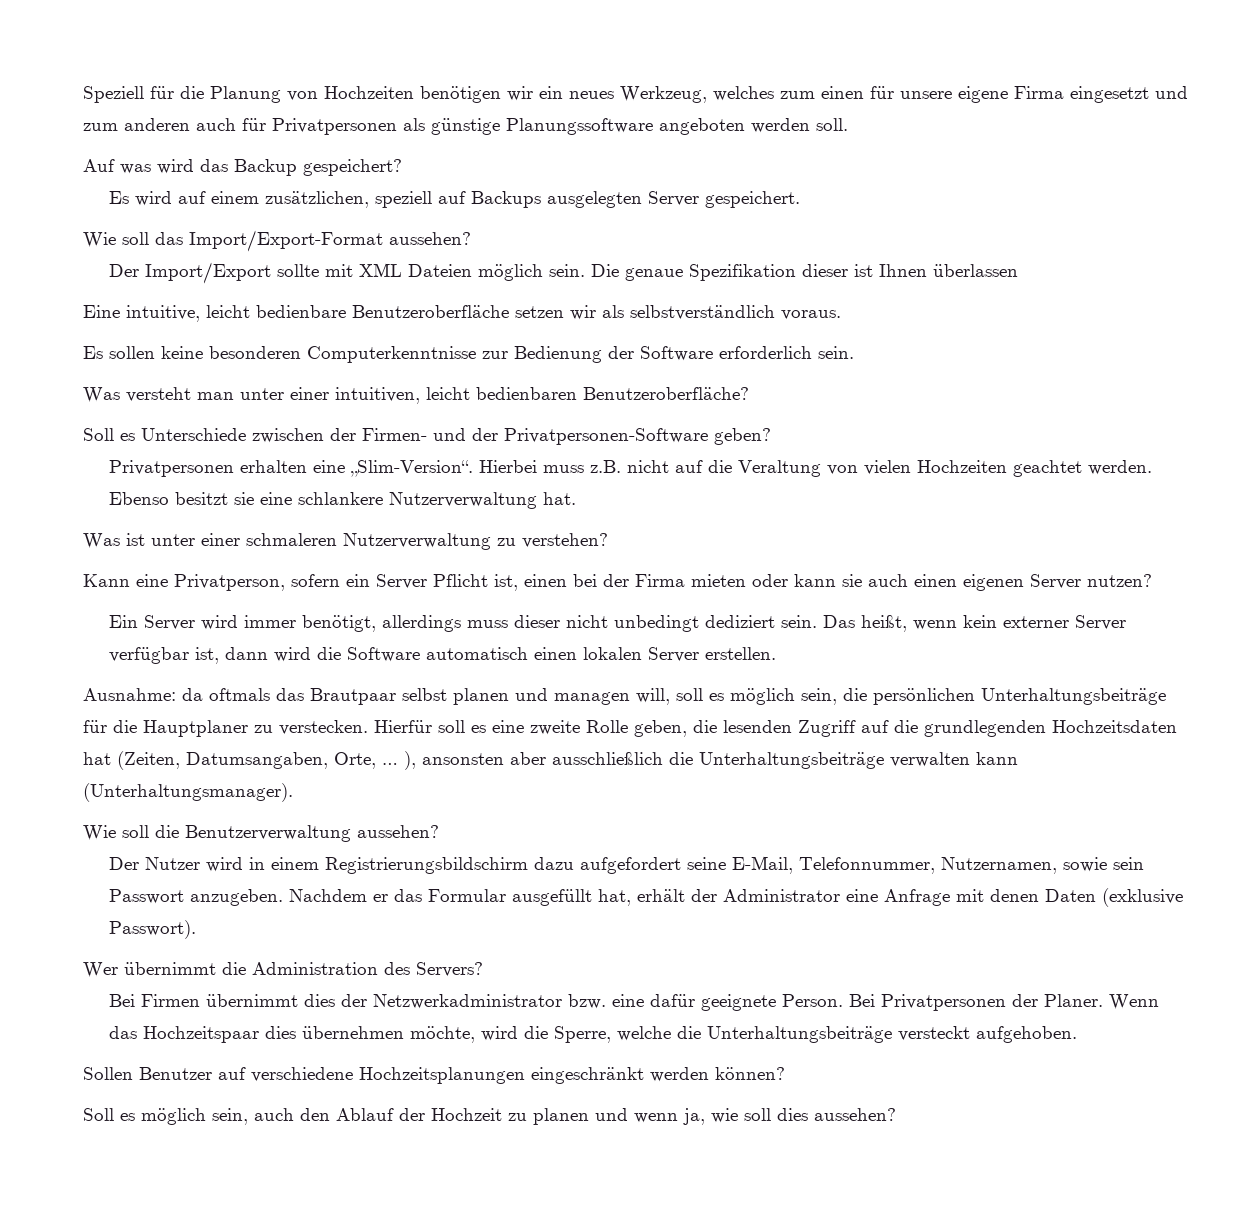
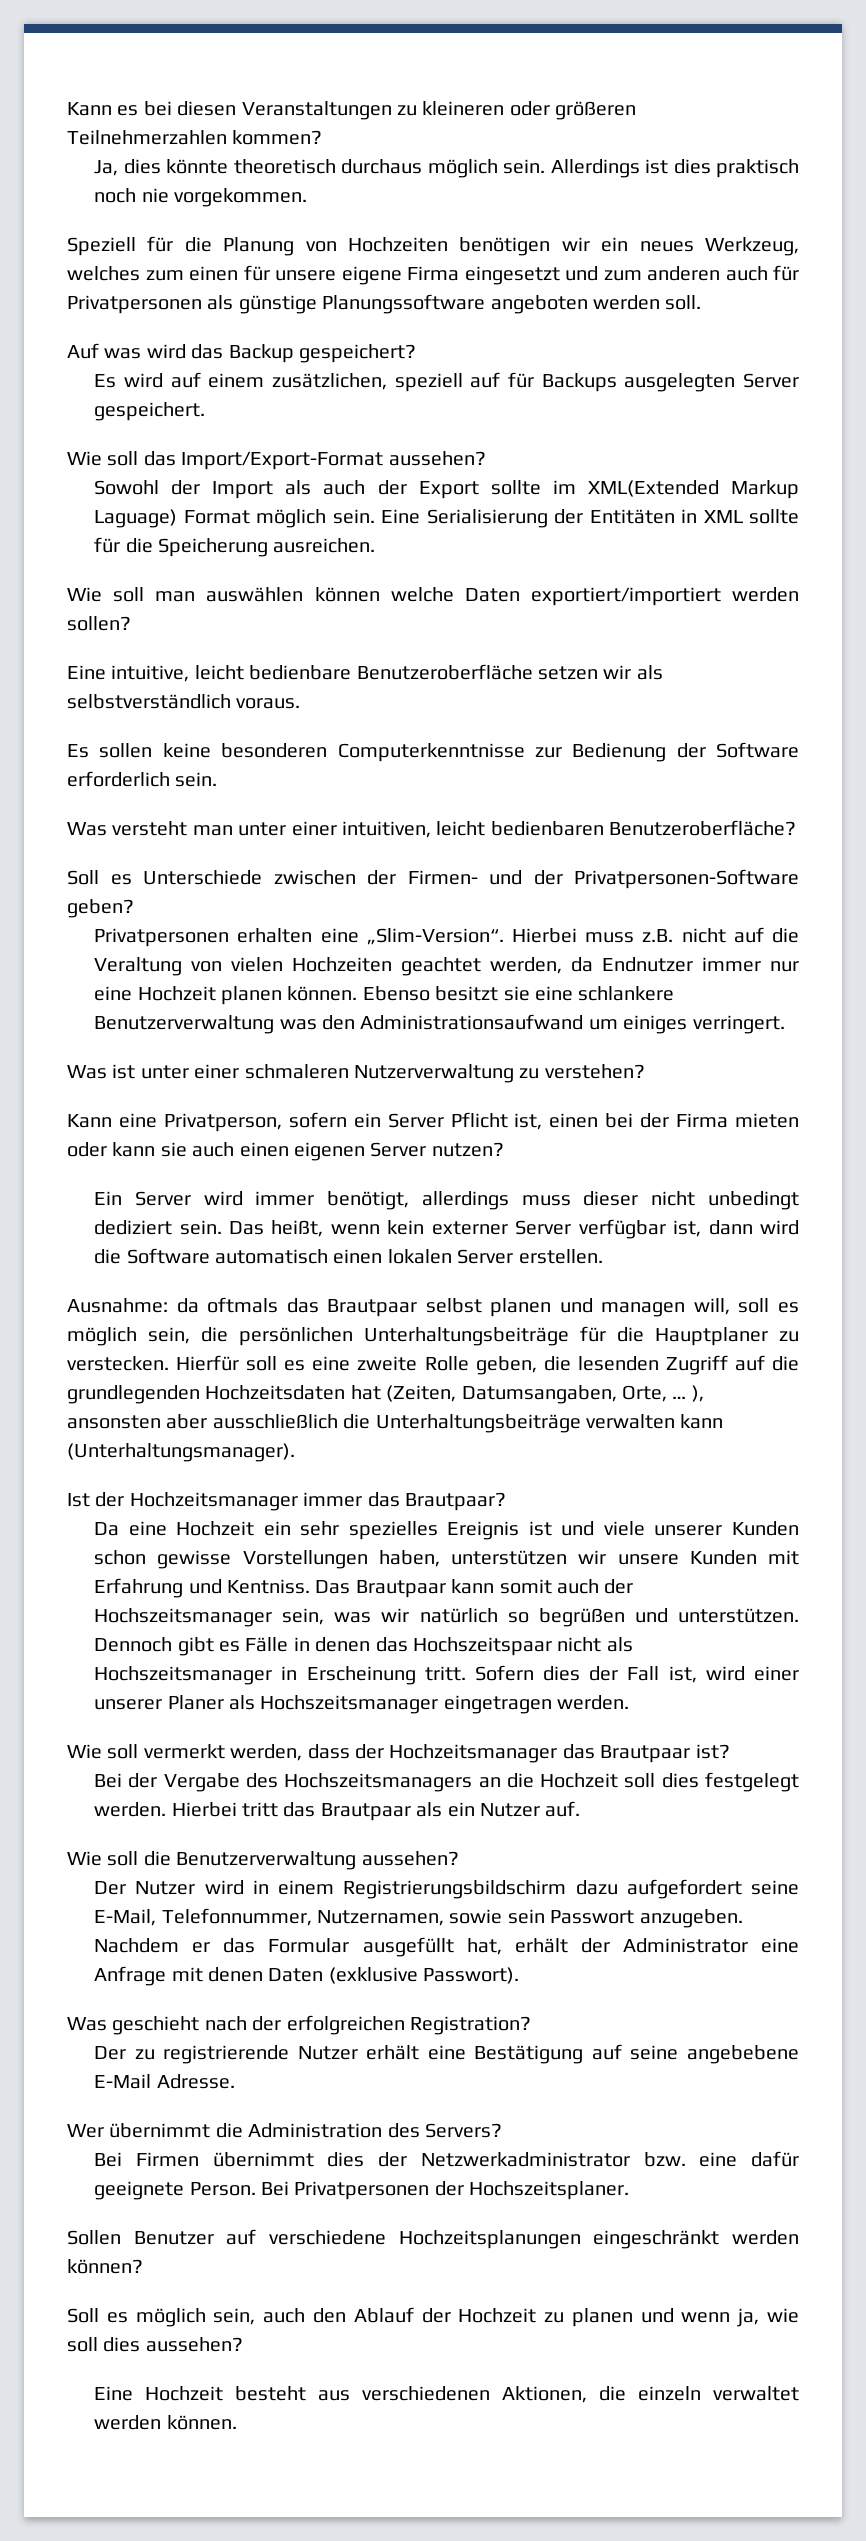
(83, 94) none -> [67,101,637,120] [67,130,323,145] [94,159,799,178] [94,188,307,207] Kann es bei diesen Veranstaltungen zu kleineren oder größeren Teilnehmerzahlen kommen? // Ja, dies könnte theoretisch durchaus möglich sein. Allerdings ist dies praktisch noch nie vorgekommen. //
(466, 197) none -> [507,372,534,388] für
[108,262,1018,284] Der Import/Export sollte mit XML Dateien möglich sein. Die genaue Spezifikation dieser ist Ihnen überlassen -> [94,480,799,499] [94,509,799,528] [94,537,376,557] [67,587,799,606] [67,616,131,631] Sowohl der Import als auch der Export sollte im XML(Extended Markup Laguage) Format möglich sein. Eine Serialisierung der Entitäten in XML sollte für die Speicherung ausreichen. // Wie soll man auswählen können welche Daten exportiert/importiert werden sollen?
[1087,460,1152,475] werden. -> [490,957,799,974] [94,986,358,1005] werden, da Endnutzer immer nur eine Hochzeit planen können.
[388,492,576,509] Nutzerverwaltung hat. -> [94,1014,785,1034] Benutzerverwaltung was den Administrationsaufwand um einiges verringert.
(293, 792) none -> [67,1492,506,1511] [94,1521,800,1540] [94,1550,799,1569] [94,1578,634,1598] [94,1608,799,1627] [94,1637,633,1656] [94,1665,800,1685] [94,1695,630,1714] [67,1744,730,1763] [94,1772,800,1792] [94,1801,581,1821] // Ist der Hochzeitsmanager immer das Brautpaar? // Da eine Hochzeit ein sehr spezielles Ereignis ist und viele unserer Kunden schon gewisse Vorstellungen haben, unterstützen wir unsere Kunden mit Erfahrung und Kentniss. Das Brautpaar kann somit auch der Hochszeitsmanager sein, was wir natürlich so begrüßen und unterstützen. Dennoch gibt es Fälle in denen das Hochszeitspaar nicht als Hochszeitsmanager in Erscheinung tritt. Sofern dies der Fall ist, wird einer unserer Planer als Hochszeitsmanager eingetragen werden. // Wie soll vermerkt werden, dass der Hochzeitsmanager das Brautpaar ist? // Bei der Vergabe des Hochszeitsmanagers an die Hochzeit soll dies festgelegt werden. Hierbei tritt das Brautpaar als ein Nutzer auf.
(196, 929) none -> [67,2015,531,2035] [94,2044,800,2064] [94,2074,235,2089] // Was geschieht nach der erfolgreichen Registration? // Der zu registrierende Nutzer erhält eine Bestätigung auf seine angebebene E-Mail Adresse.
[1043,994,1159,1010] [108,1026,1077,1043] Planer. Wenn das Hochzeitspaar dies übernehmen möchte, wird die Sperre, welche die Unterhaltungsbeiträge versteckt aufgehoben. -> [469,2181,630,2200] Hochszeitsplaner.
(896, 1114) none -> [94,2386,799,2403] [94,2415,237,2430] // Eine Hochzeit besteht aus verschiedenen Aktionen, die einzeln verwaltet werden können.

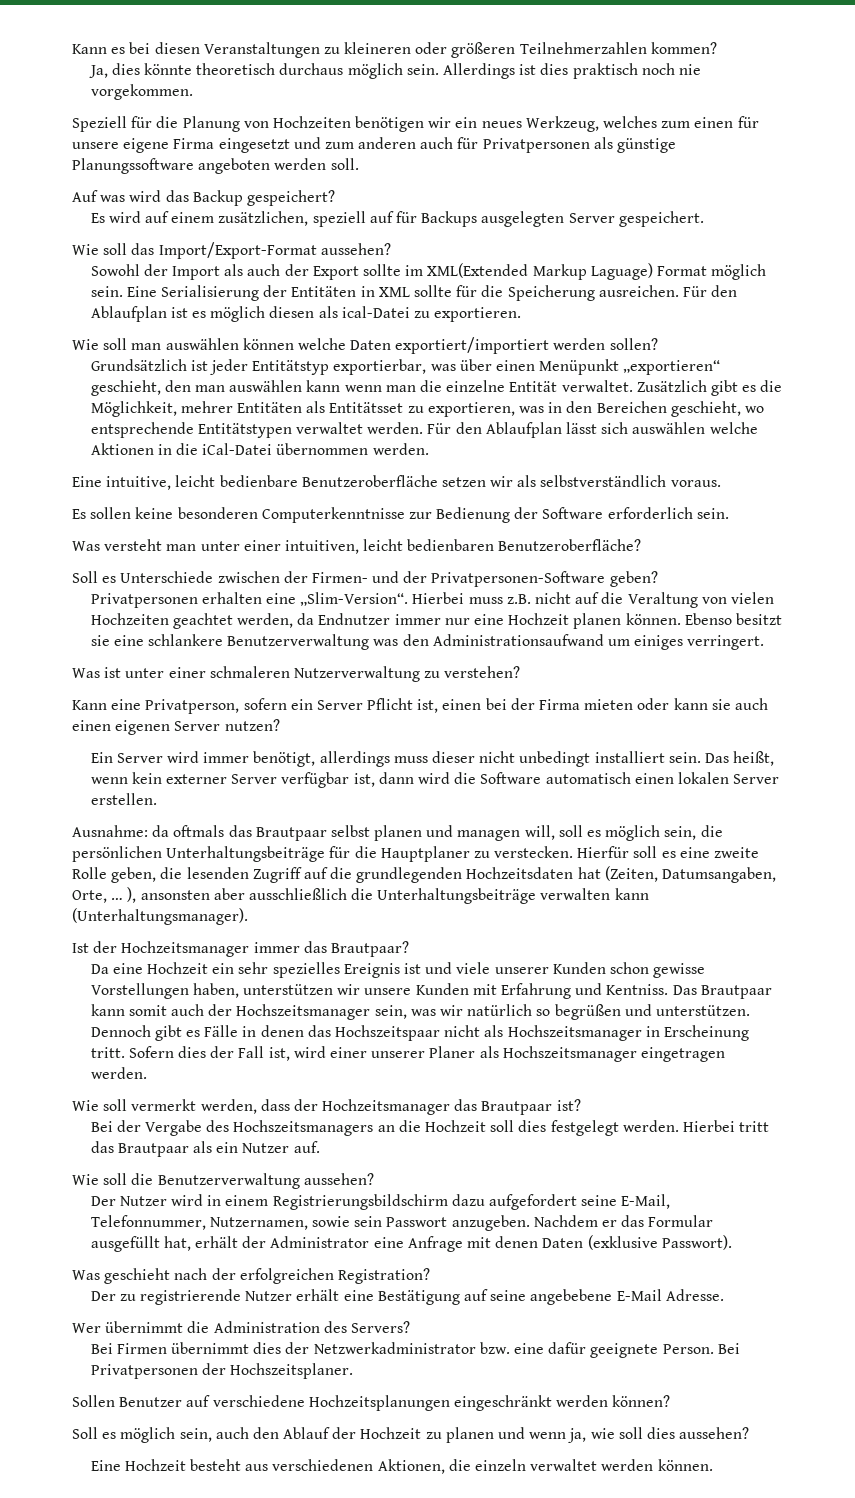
(376, 545) none -> [682,285,738,297] [90,306,522,322] Für den Ablaufplan ist es möglich diesen als ical-Datei zu exportieren.
(131, 623) none -> [90,359,721,375] [90,380,783,396] [90,401,764,417] [90,422,758,438] [90,443,429,455] // Grundsätzlich ist jeder Entitätstyp exportierbar, was über einen Menüpunkt „exportieren“ geschieht, den man auswählen kann wenn man die einzelne Entität verwaltet. Zusätzlich gibt es die Möglichkeit, mehrer Entitäten als Entitätsset zu exportieren, was in den Bereichen geschieht, wo entsprechende Entitätstypen verwaltet werden. Für den Ablaufplan lässt sich auswählen welche Aktionen in die iCal-Datei übernommen werden.
[94,1220,173,1235] dediziert -> [594,751,665,763] installiert

